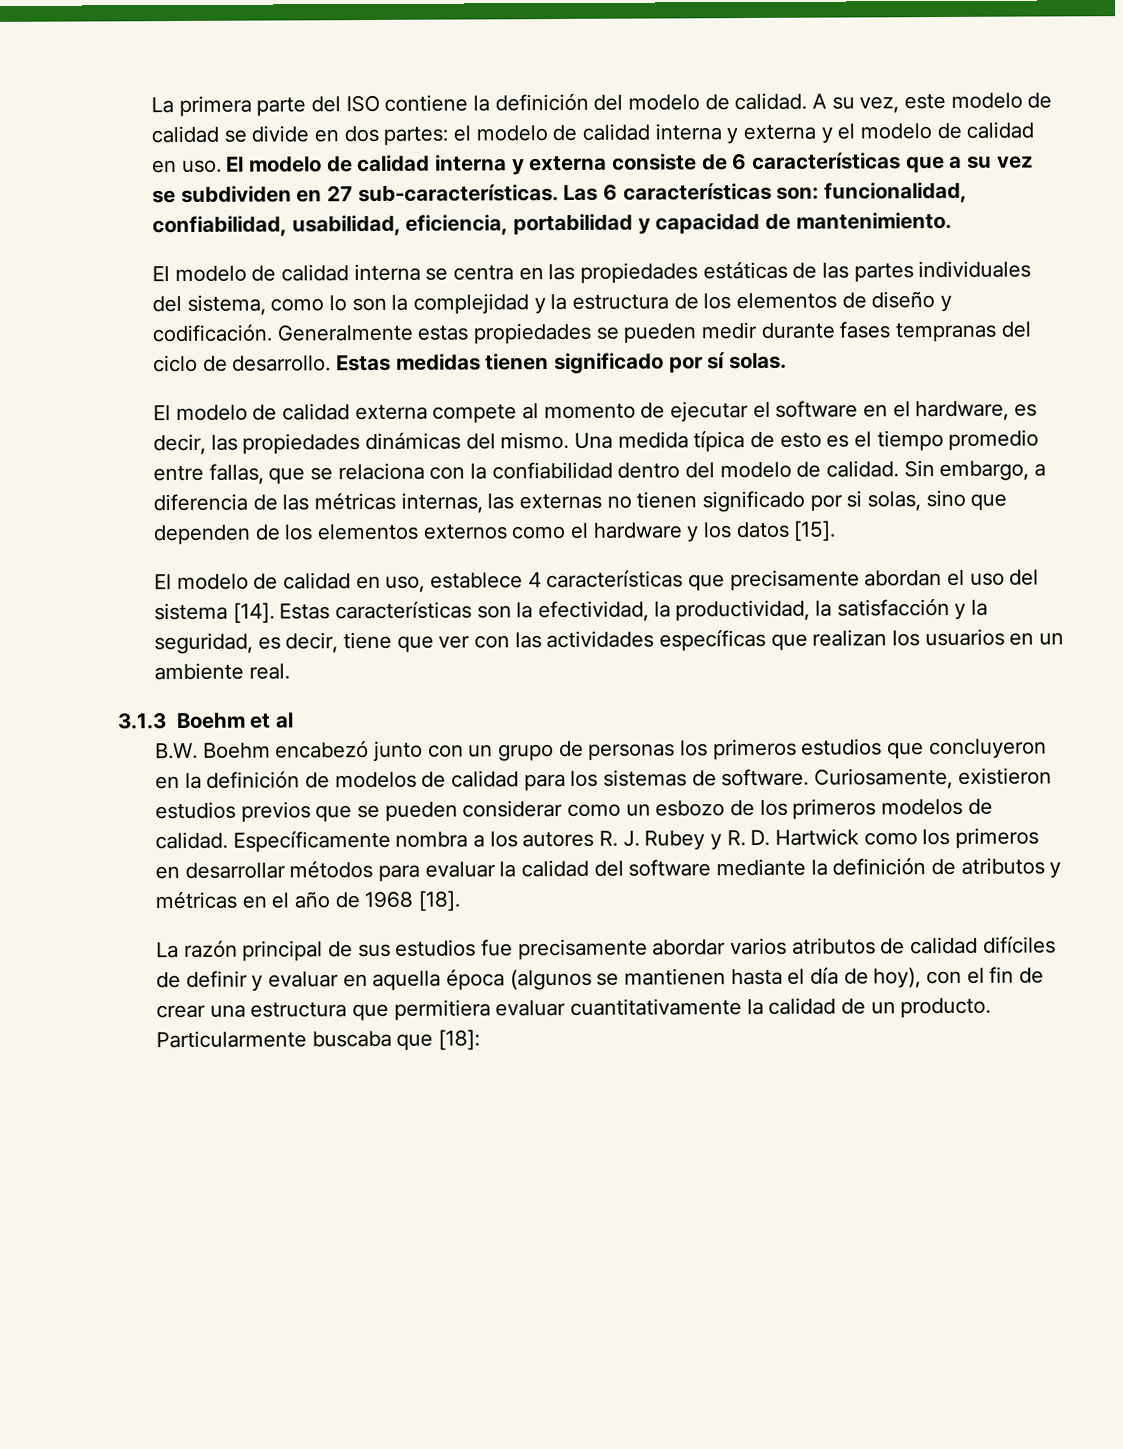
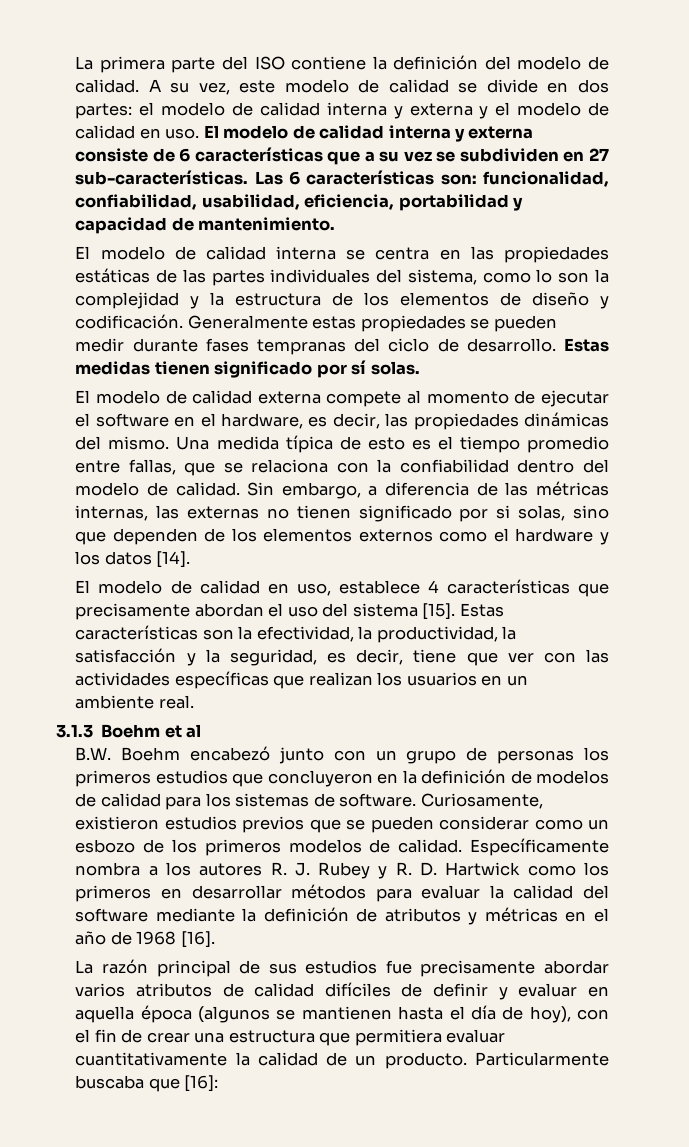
[793,520,837,542] [15]. -> [156,551,191,568] [14].
[232,602,275,624] [14]. -> [422,603,456,620] [15].
[417,890,460,912] [18]. -> [180,931,215,948] [16].
[437,1029,480,1051] [18]: -> [184,1075,219,1092] [16]:

